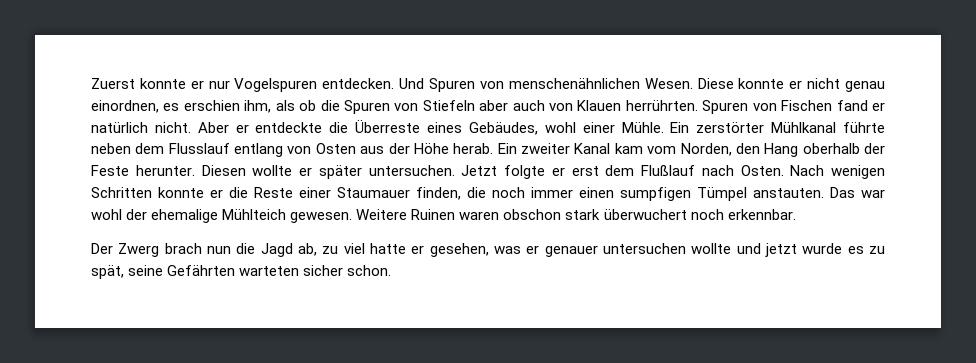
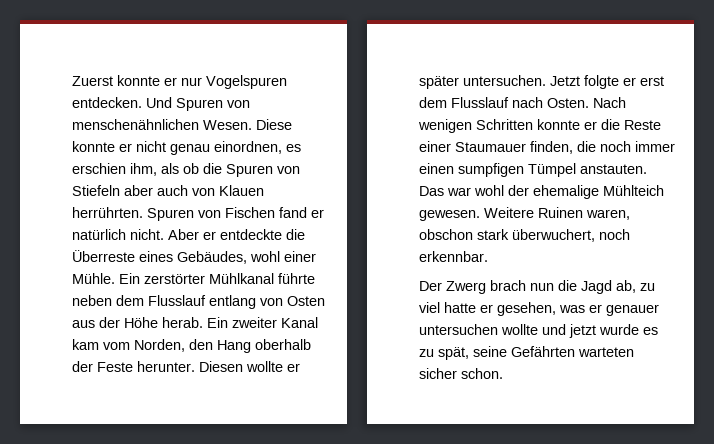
[641,165,695,176] Flußlauf -> [451,97,509,108] Flusslauf
[459,211,500,220] waren -> [586,209,630,220] waren,
[603,209,687,220] überwuchert -> [512,229,595,242] überwuchert,

